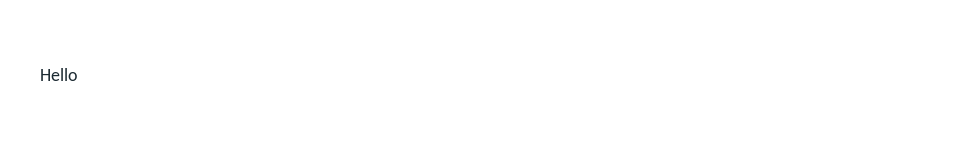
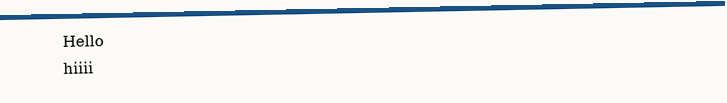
(78, 74) none -> [63,61,94,74] // hiiii

